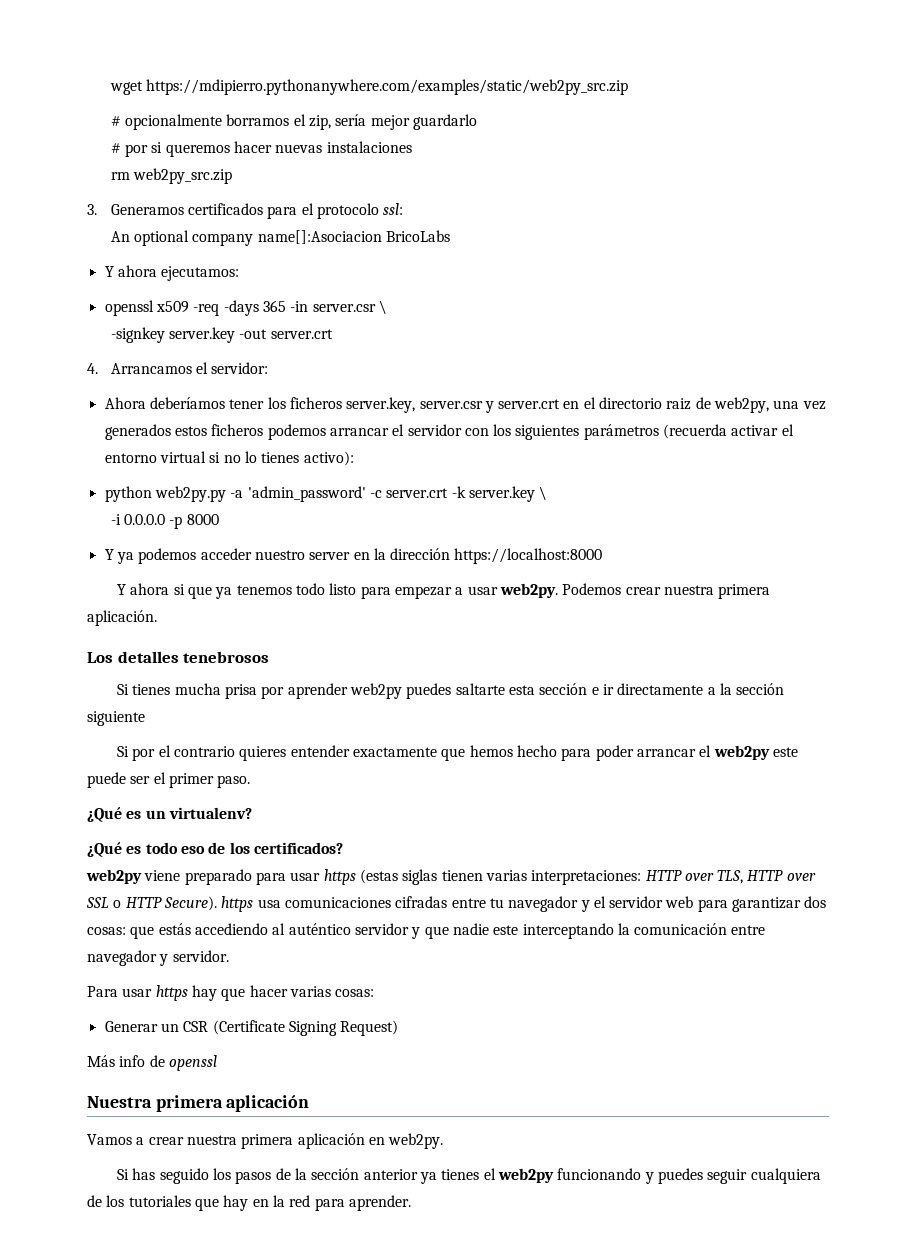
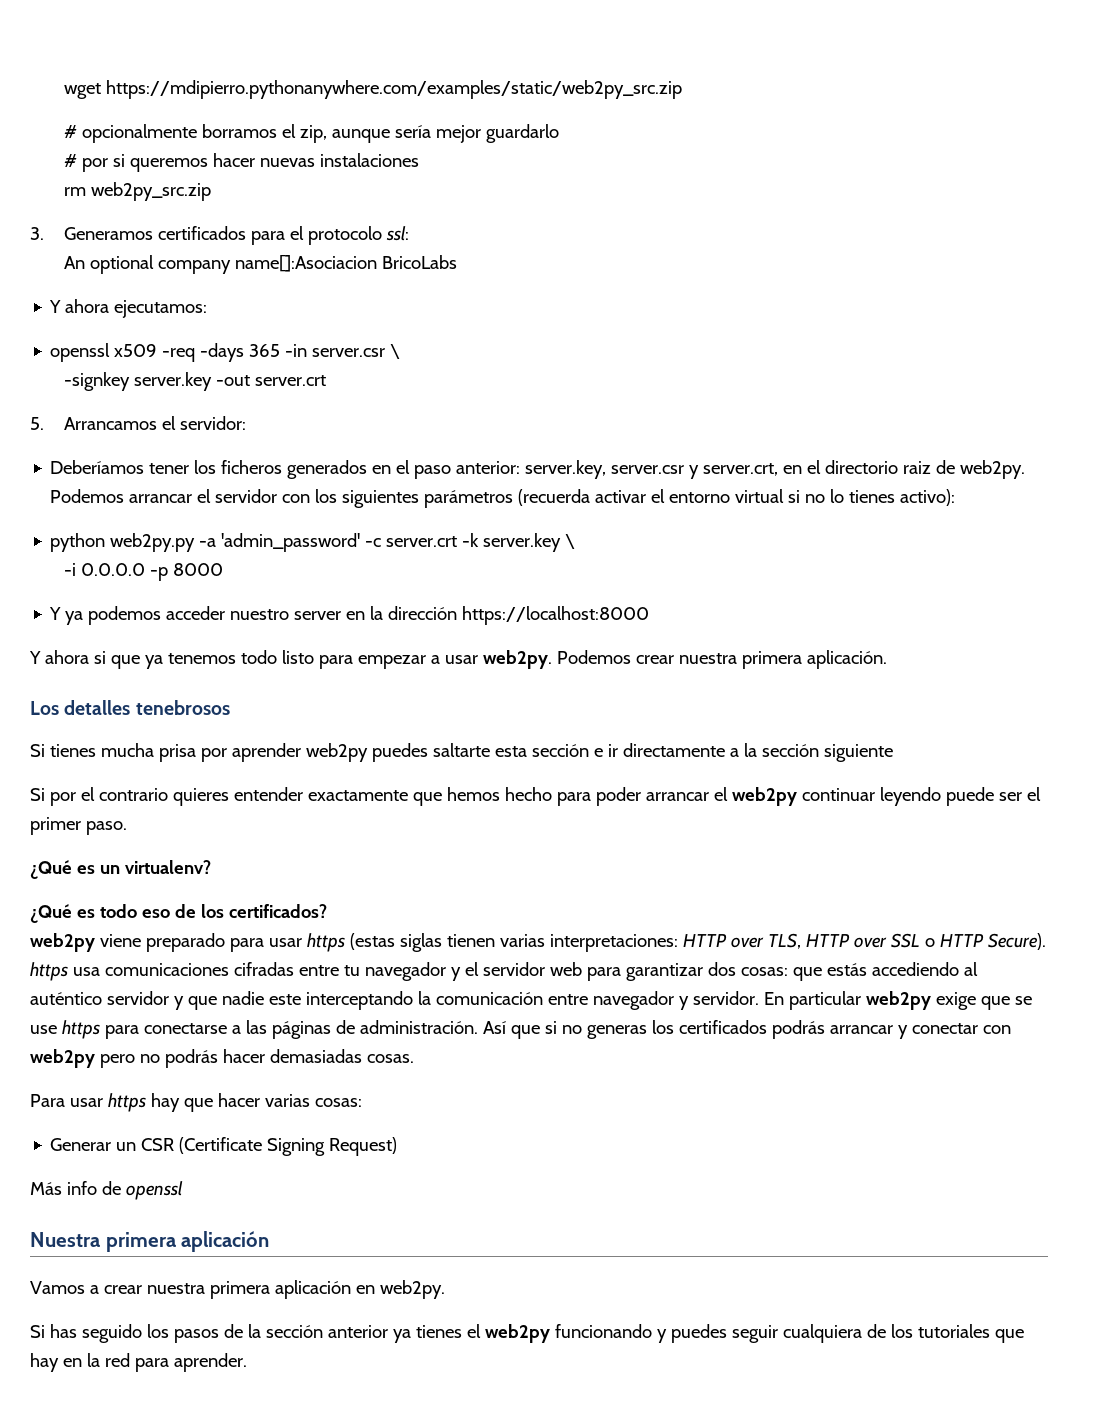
(332, 122) none -> [331,129,390,143] aunque
[87,363,98,374] 4. -> [30,417,44,430] 5.
[104,397,225,409] Ahora deberíamos -> [50,460,145,474] Deberíamos
(342, 403) none -> [287,460,521,479] generados en el paso anterior:
[498,399,561,409] server.crt -> [703,463,779,476] server.crt,
[714,397,826,413] [104,424,326,440] web2py, una vez generados estos ficheros podemos -> [960,460,1026,479] [50,489,125,503] web2py. Podemos
[772,747,798,757] este -> [801,787,941,806] continuar leyendo
(229, 956) none -> [763,991,1032,1010] [30,1020,1011,1039] [30,1049,414,1068] En particular web2py exige que se use https para conectarse a las páginas de administración. Así que si no generas los certificados podrás arrancar y conectar con web2py pero no podrás hacer demasiadas cosas.

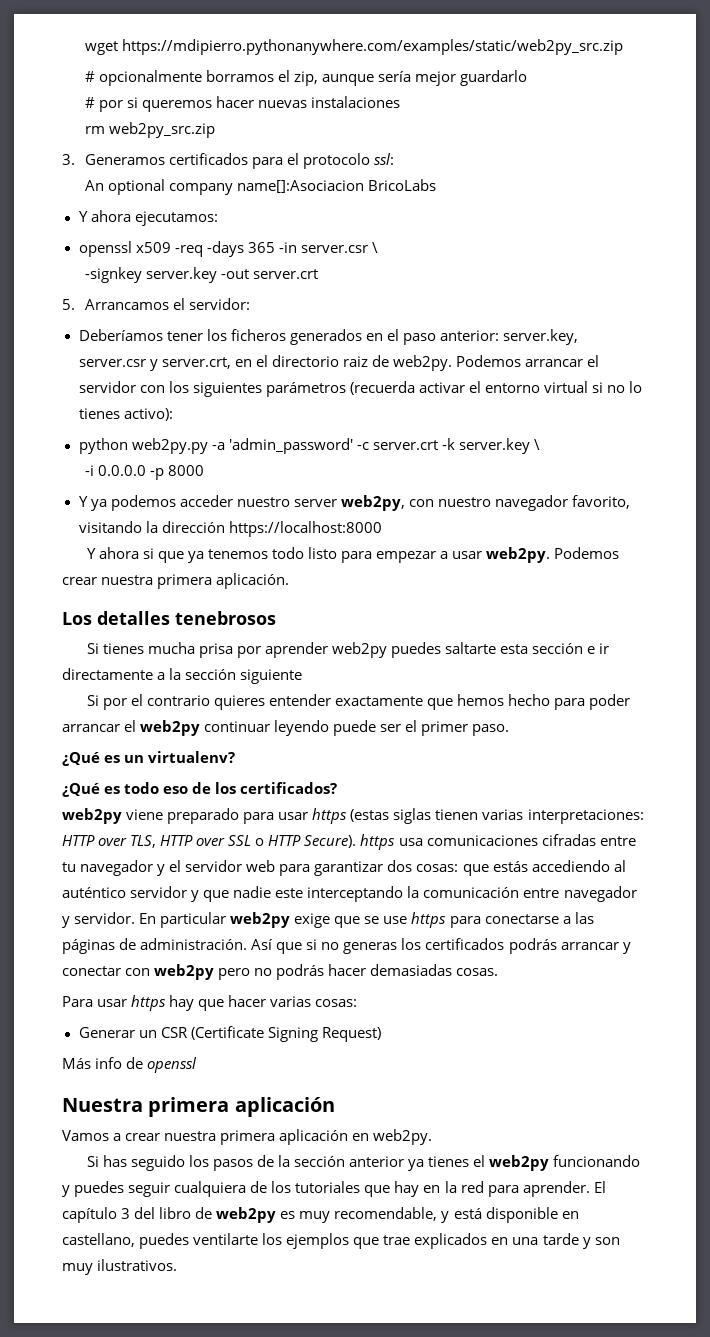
[346,611,366,620] en -> [340,495,630,511] [78,521,142,533] web2py, con nuestro navegador favorito, visitando
(247, 1362) none -> [593,1181,606,1193] [62,1207,579,1223] [62,1233,620,1249] [62,1259,178,1275] El capítulo 3 del libro de web2py es muy recomendable, y está disponible en castellano, puedes ventilarte los ejemplos que trae explicados en una tarde y son muy ilustrativos.

